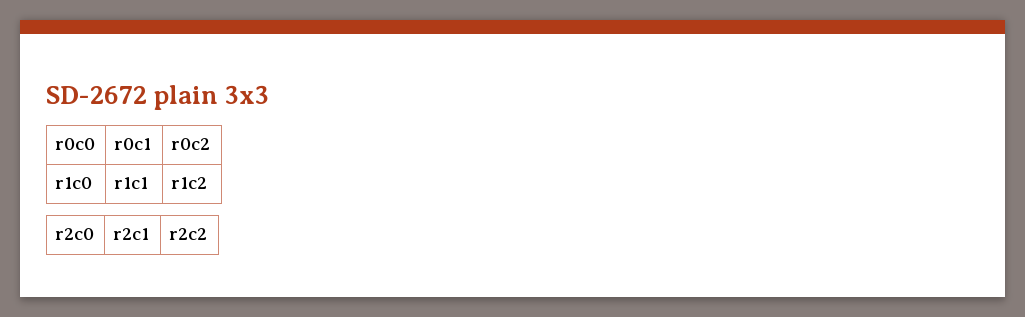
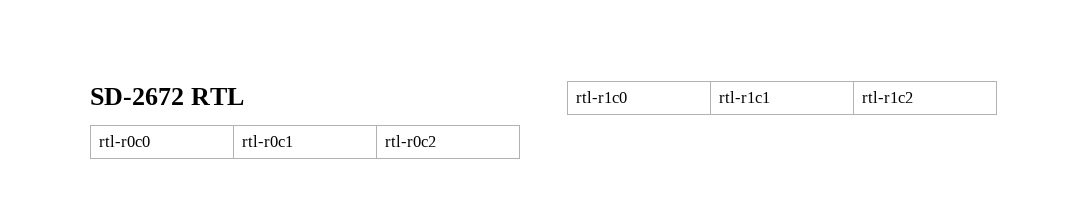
[154,85,270,110] [55,138,96,150] [114,138,152,150] [171,138,211,150] [55,177,93,189] [114,177,149,189] [171,177,208,189] [55,228,95,240] [113,228,150,240] [169,228,208,240] plain 3x3 // r0c0 | r0c1 | r0c2 // r1c0 | r1c1 | r1c2 // r2c0 | r2c1 | r2c2 -> [191,88,245,105] [99,135,151,147] [242,135,294,147] [385,135,437,147] [576,91,628,103] [719,91,771,103] [862,91,914,103] RTL // rtl-r0c0 | rtl-r0c1 | rtl-r0c2 // rtl-r1c0 | rtl-r1c1 | rtl-r1c2

